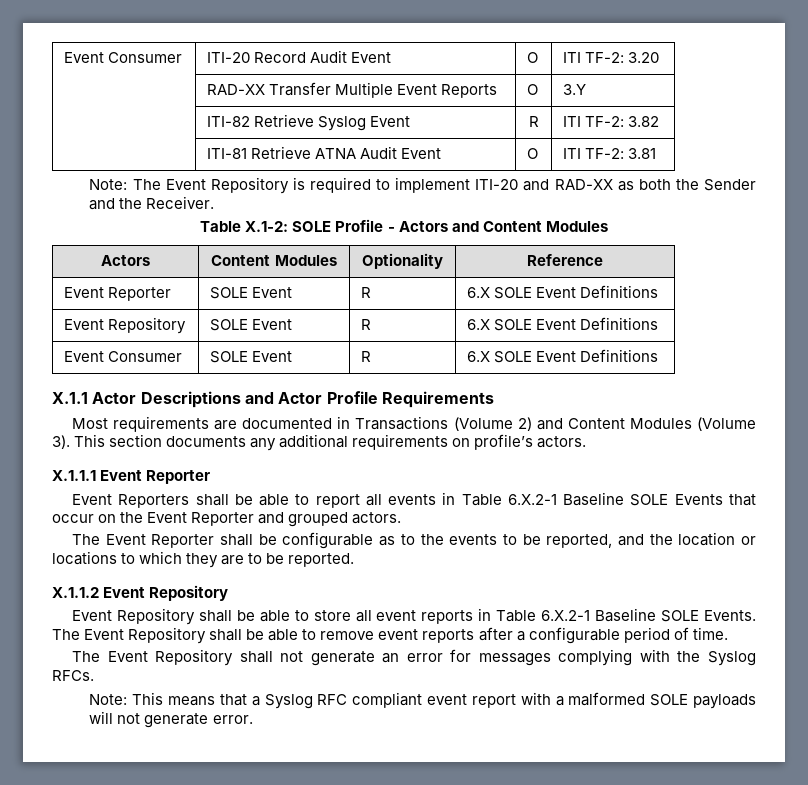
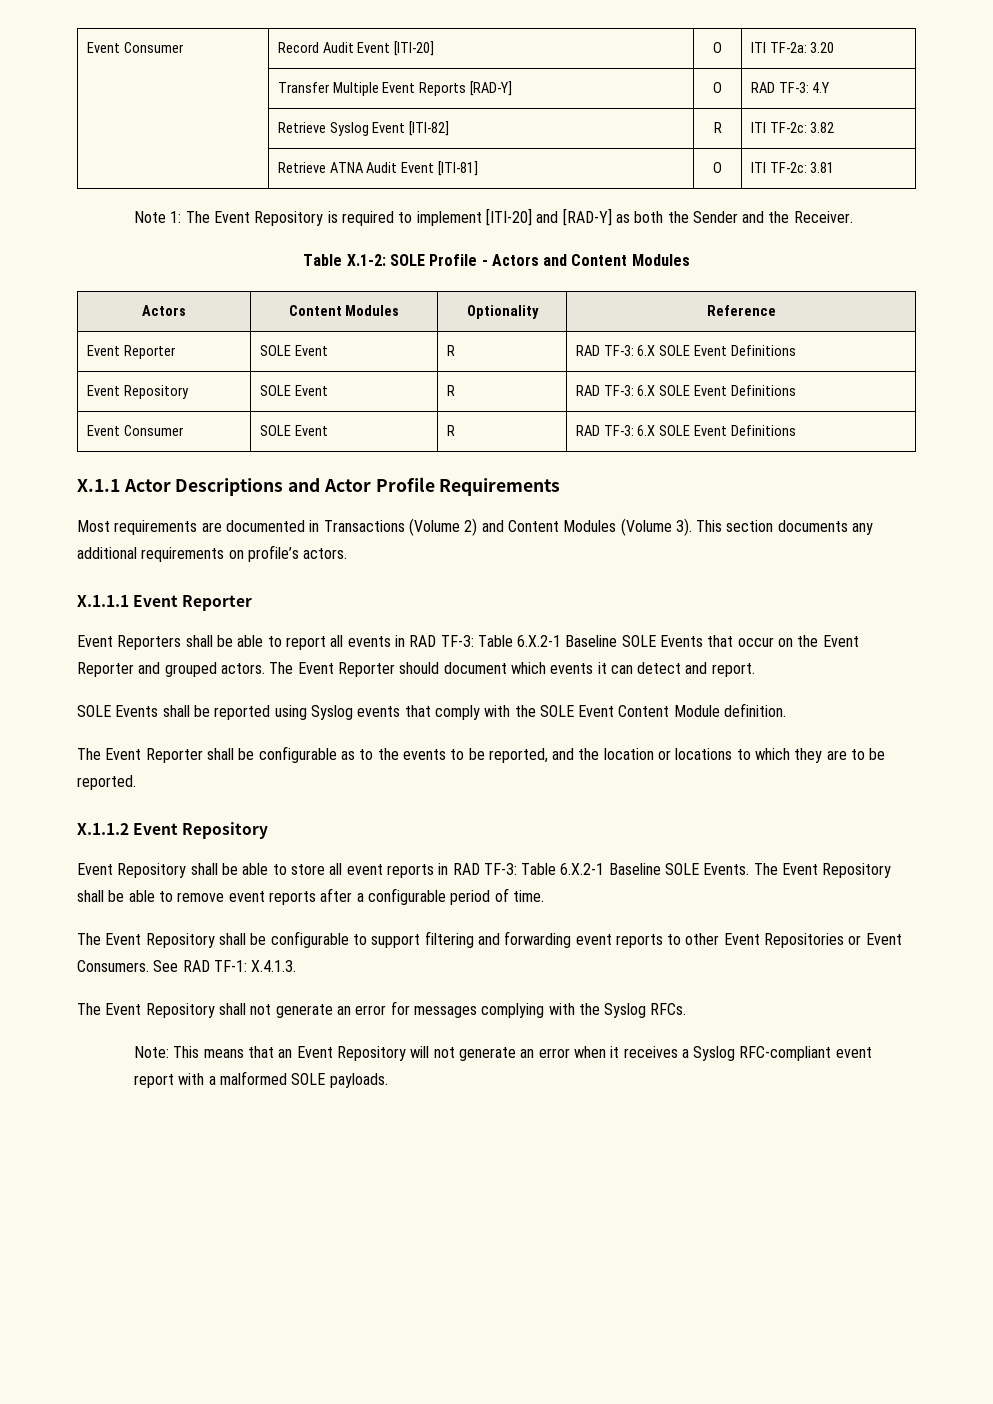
[63,52,182,63] [206,52,250,63] Event Consumer | ITI-20 -> [86,42,183,53] Event Consumer |
[526,52,538,63] [562,52,624,63] | O | ITI TF-2: -> [394,41,435,56] [713,42,722,53] [750,42,807,53] [ITI-20] | O | ITI TF-2a:
[206,84,265,95] RAD-XX -> (835, 47) none
[526,84,538,95] [562,84,586,95] [206,116,250,127] | O | 3.Y // | ITI-82 -> [470,81,513,96] [713,82,722,93] [750,82,830,93] [RAD-Y] | O | RAD TF-3: 4.Y // |
(410, 121) none -> [409,121,450,136] [ITI-82]
[584,116,624,127] TF-2: -> [769,122,807,133] TF-2c:
[206,148,247,159] ITI-81 -> (835, 127) none
[526,148,538,159] [562,148,624,159] | O | ITI TF-2: -> [438,161,479,176] [713,162,722,173] [750,162,807,173] [ITI-81] | O | ITI TF-2c:
[89,179,128,190] Note: -> [134,211,182,223] Note 1:
[475,179,613,191] ITI-20 and RAD-XX -> [485,208,612,226] [ITI-20] and [RAD-Y]
(371, 292) none -> [575,345,634,356] RAD TF-3:
(371, 324) none -> [575,385,634,396] RAD TF-3:
(371, 356) none -> [575,425,634,436] RAD TF-3:
(456, 498) none -> [409,635,474,647] RAD TF-3:
(402, 518) none -> [269,662,755,677] [77,703,787,720] The Event Reporter should document which events it can detect and report. // SOLE Events shall be reported using Syslog events that comply with the SOLE Event Content Module definition.
(492, 614) none -> [452,863,517,875] RAD TF-3:
(728, 633) none -> [77,931,902,948] [77,960,297,972] // The Event Repository shall be configurable to support filtering and forwarding event reports to other Event Repositories or Event Consumers. See RAD TF-1: X.4.1.3.
[251,692,423,709] a Syslog RFC compliant -> [278,1046,832,1061] an Event Repository will not generate an error when it receives a Syslog RFC-compliant
[693,694,756,709] [89,711,253,728] payloads will not generate error. -> [329,1073,388,1088] payloads.

